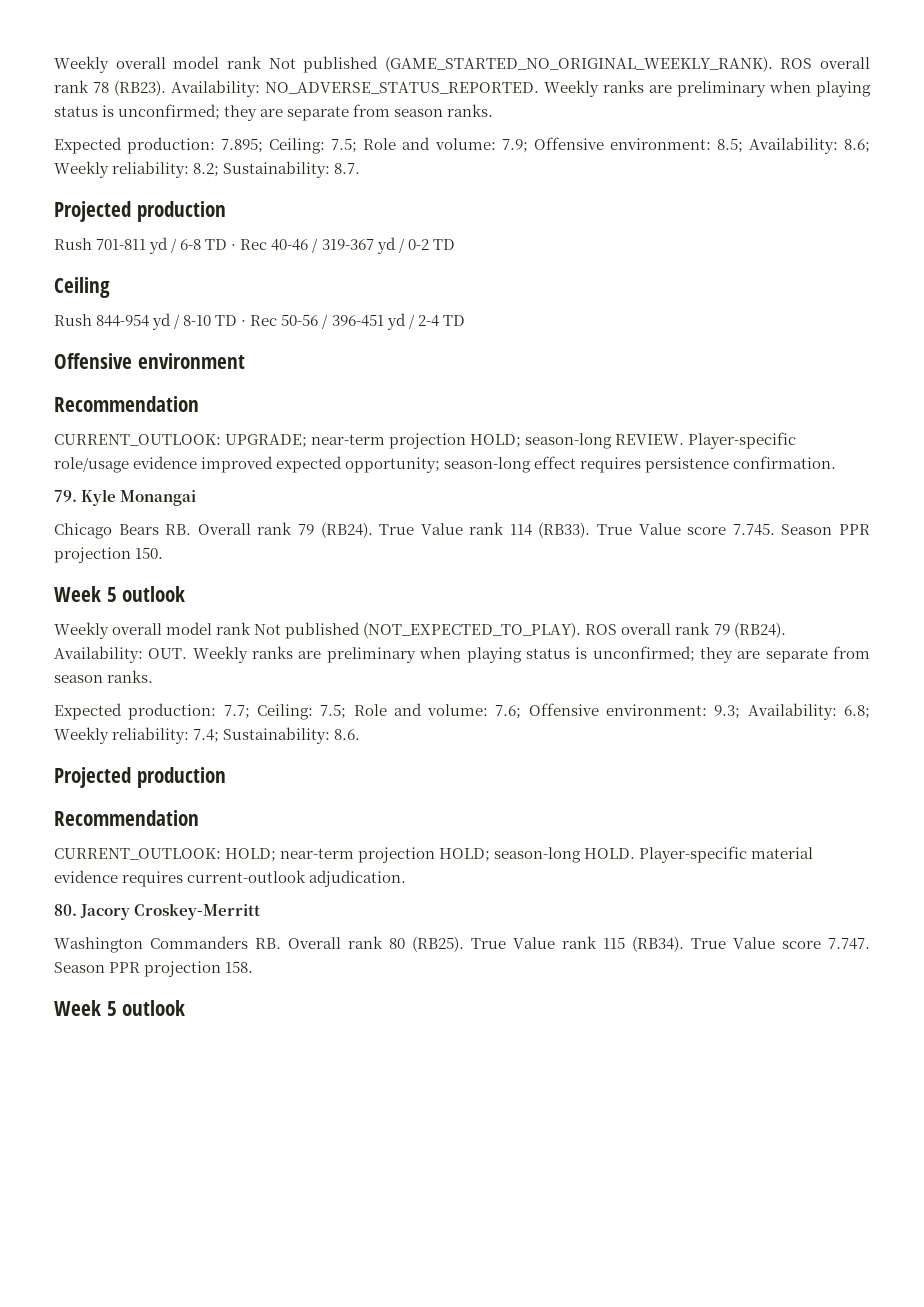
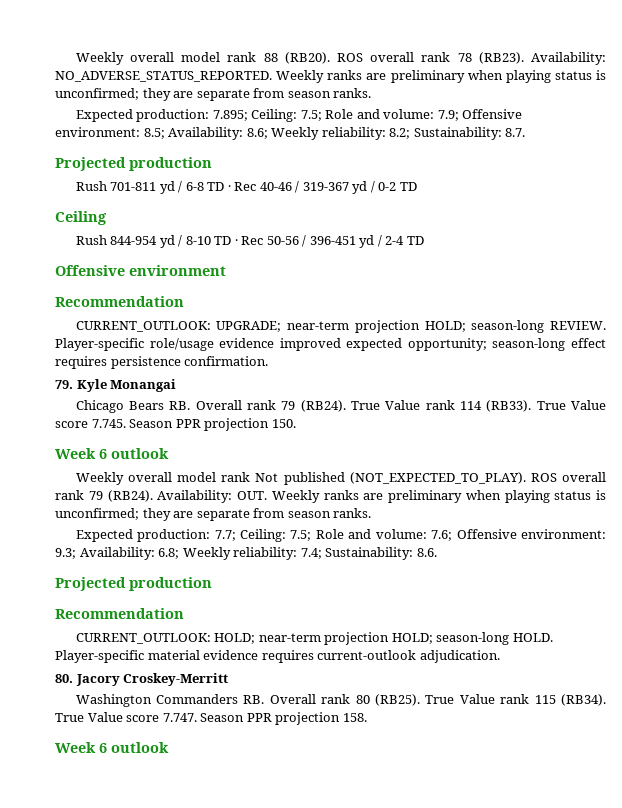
[54,56,773,73] Weekly overall model rank Not published (GAME_STARTED_NO_ORIGINAL_WEEKLY_RANK). -> [75,52,330,65] Weekly overall model rank 88 (RB20).
[106,587,117,602] 5 -> [99,449,107,459] 6
[106,1001,117,1016] 5 -> [99,743,107,753] 6

